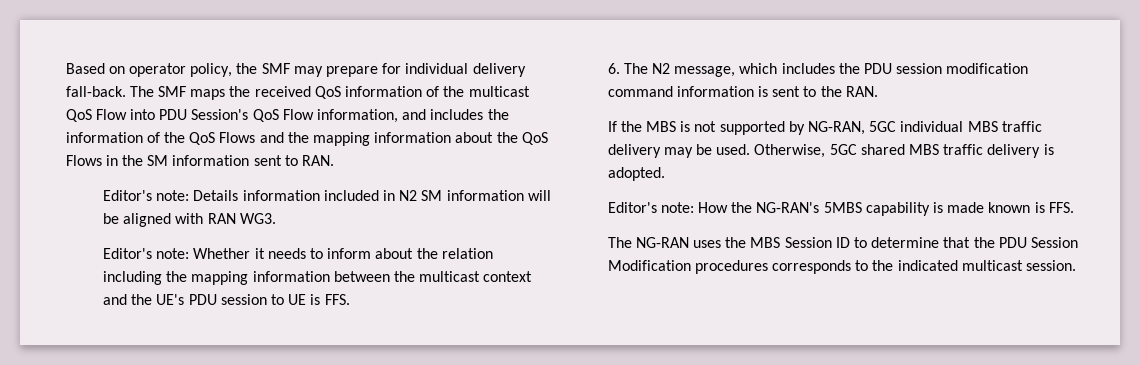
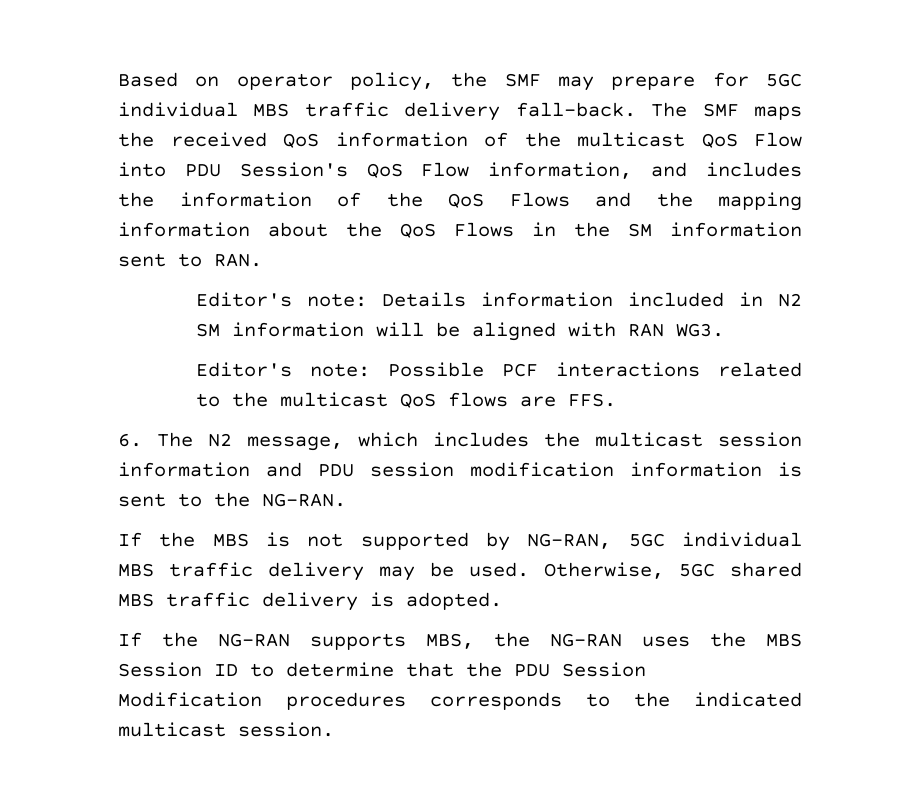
[405,63,469,74] individual -> [766,73,802,87] [118,102,389,117] 5GC individual MBS traffic
[193,248,493,259] [103,271,533,285] [103,294,321,305] Whether it needs to inform about the relation including the mapping information between the multicast context and the UE's PDU session to UE is -> [388,362,803,377] [196,392,557,408] Possible PCF interactions related to the multicast QoS flows are
(860, 68) none -> [595,432,802,447] [118,462,303,477] multicast session information and
[607,86,673,97] command -> (615, 469) none
[845,86,878,97] RAN. -> [262,493,347,507] NG-RAN.
[607,202,1074,216] [607,237,632,248] Editor's note: How the NG-RAN's 5MBS capability is made known is FFS. // The -> [118,632,531,650] If the NG-RAN supports MBS, the

